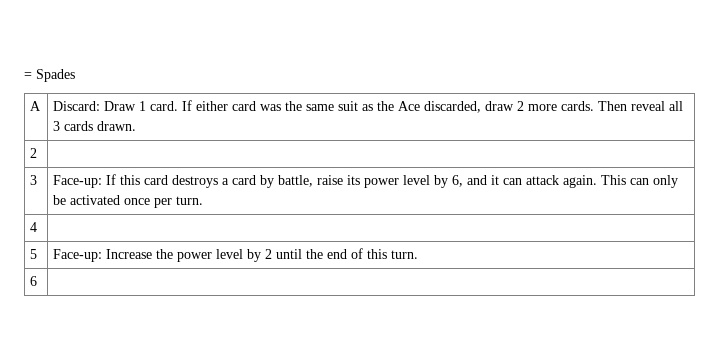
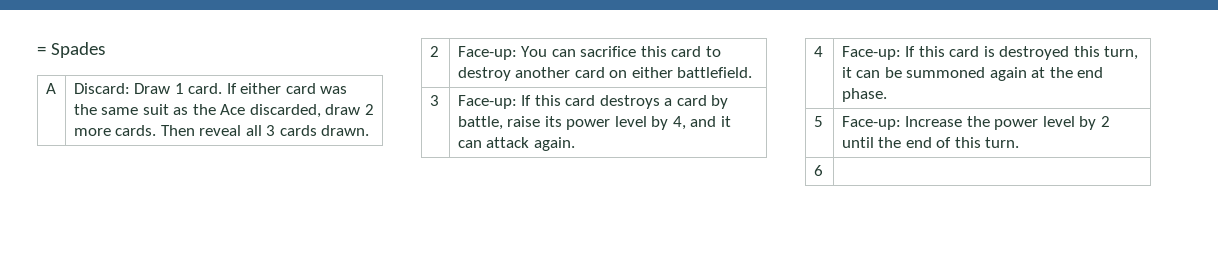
(38, 153) none -> [457,46,721,60] [457,67,753,81] Face-up: You can sacrifice this card to destroy another card on either battlefield.
[452,175,464,187] 6, -> [672,116,686,130] 4,
[601,175,679,188] [53,195,204,208] [30,222,38,232] This can only be activated once per turn. // 4 | -> [813,46,823,57] [841,46,1139,60] [841,67,1104,81] [841,88,887,102] // 4 | Face-up: If this card is destroyed this turn, it can be summoned again at the end phase.

